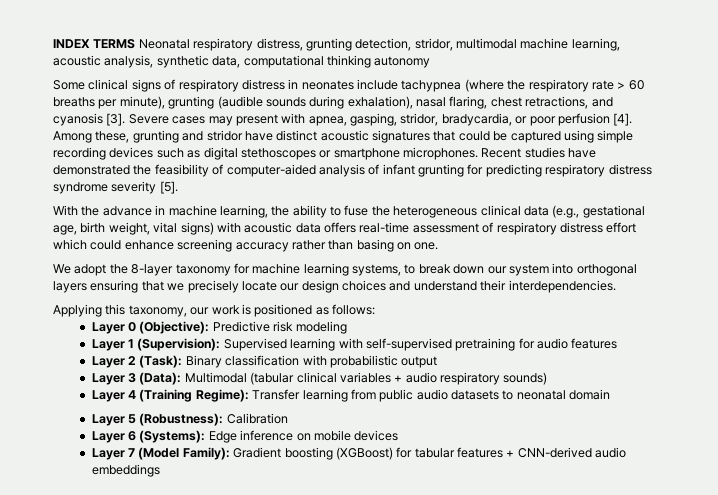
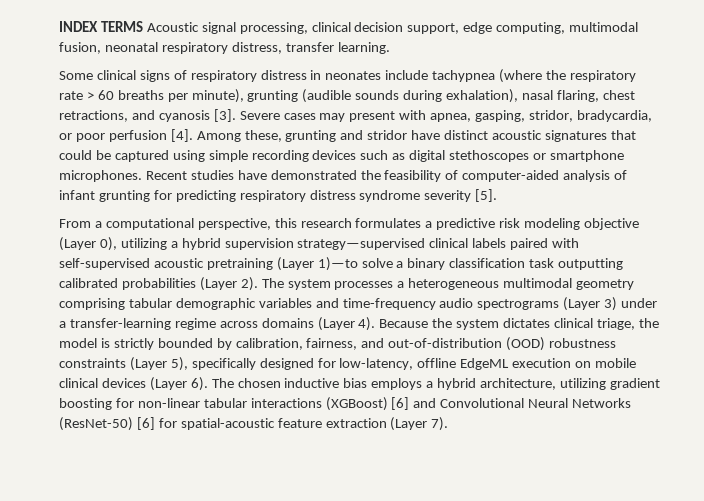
[138,38,620,51] [53,55,431,68] Neonatal respiratory distress, grunting detection, stridor, multimodal machine learning, acoustic analysis, synthetic data, computational thinking autonomy -> [146,22,639,34] [59,42,390,54] Acoustic signal processing, clinical decision support, edge computing, multimodal fusion, neonatal respiratory distress, transfer learning.
[53,205,645,218] [53,222,637,235] [53,239,439,252] [53,263,637,276] [53,280,616,293] [53,304,375,317] [91,321,347,334] [91,338,618,351] [91,355,438,368] [91,372,548,385] [91,389,611,402] [91,413,288,426] [91,430,294,443] With the advance in machine learning, the ability to fuse the heterogeneous clinical data (e.g., gestational age, birth weight, vital signs) with acoustic data offers real-time assessment of respiratory distress effort which could enhance screening accuracy rather than basing on one. // We adopt the 8-layer taxonomy for machine learning systems, to break down our system into orthogonal layers ensuring that we precisely locate our design choices and understand their interdependencies. // Applying this taxonomy, our work is positioned as follows: // Layer 0 (Objective): Predictive risk modeling // Layer 1 (Supervision): Supervised learning with self-supervised pretraining for audio features // Layer 2 (Task): Binary classification with probabilistic output // Layer 3 (Data): Multimodal (tabular clinical variables + audio respiratory sounds) // Layer 4 (Training Regime): Transfer learning from public audio datasets to neonatal domain // Layer 5 (Robustness): Calibration // Layer 6 (Systems): Edge inference -> [59,218,640,230] [59,237,580,251] [59,257,624,271] [59,277,635,291] [59,297,658,311] [59,317,659,331] [59,337,617,351] [59,357,572,371] From a computational perspective, this research formulates a predictive risk modeling objective (Layer 0), utilizing a hybrid supervision strategy—supervised clinical labels paired with self-supervised acoustic pretraining (Layer 1)—to solve a binary classification task outputting calibrated probabilities (Layer 2). The system processes a heterogeneous multimodal geometry comprising tabular demographic variables and time-frequency audio spectrograms (Layer 3) under a transfer-learning regime across domains (Layer 4). Because the system dictates clinical triage, the model is strictly bounded by calibration, fairness, and out-of-distribution (OOD) robustness constraints (Layer 5), specifically designed for low-latency, offline EdgeML execution
[354,430,399,441] [91,447,627,460] [91,464,160,477] devices // Layer 7 (Model Family): Gradient boosting (XGBoost) for tabular features + CNN-derived audio embeddings -> [59,377,660,391] [59,397,632,411] [59,417,449,431] clinical devices (Layer 6). The chosen inductive bias employs a hybrid architecture, utilizing gradient boosting for non-linear tabular interactions (XGBoost) [6] and Convolutional Neural Networks (ResNet-50) [6] for spatial-acoustic feature extraction (Layer 7).

